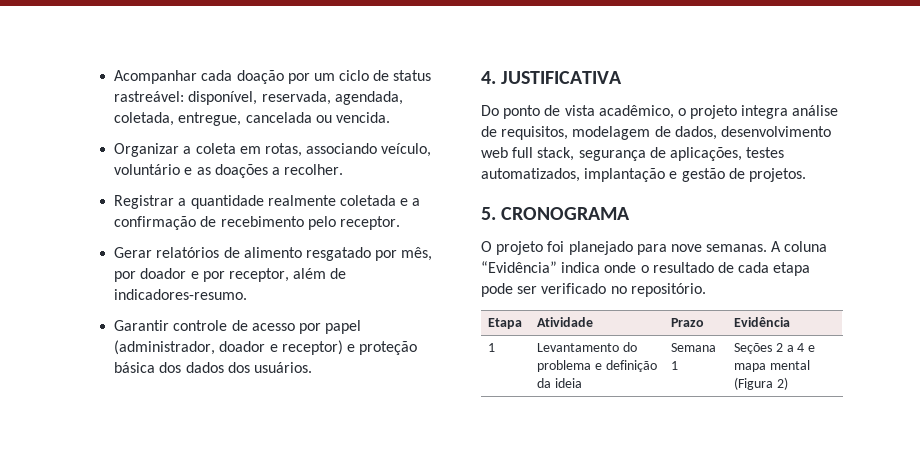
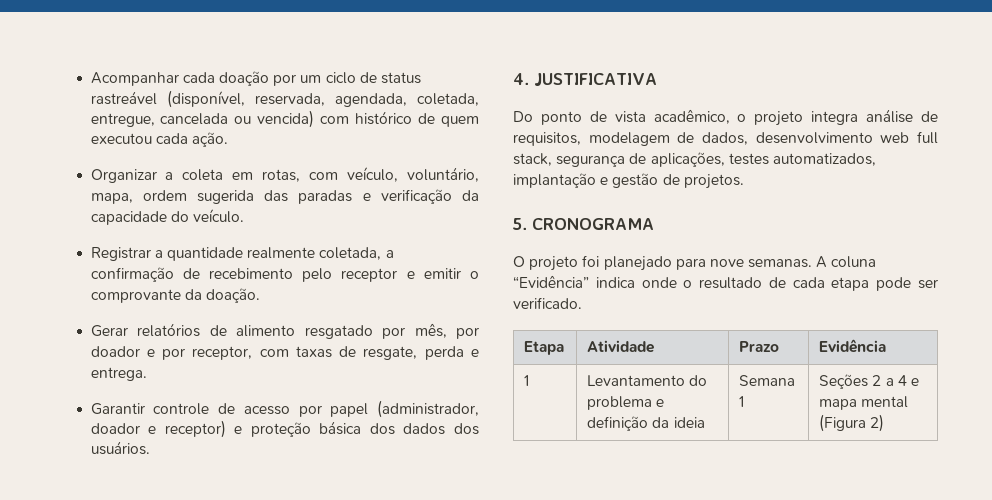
[114,91,258,105] rastreável: disponível, -> [90,90,245,108] rastreável (disponível,
[335,112,390,123] vencida. -> [257,110,479,128] [90,132,228,147] vencida) com histórico de quem executou cada ação.
[306,143,432,157] [114,164,344,178] associando veículo, voluntário e as doações a recolher. -> [309,167,479,182] [90,189,479,204] [90,209,244,225] com veículo, voluntário, mapa, ordem sugerida das paradas e verificação da capacidade do veículo.
[339,195,409,206] coletada e -> [319,247,382,260] coletada,
[339,216,400,230] receptor. -> [341,268,479,282] [90,288,260,303] receptor e emitir o comprovante da doação.
[293,268,347,279] [114,289,248,300] além de indicadores-resumo. -> [259,346,480,360] [90,367,147,381] com taxas de resgate, perda e entrega.
[541,283,706,297] verificado no repositório. -> [513,297,582,309] verificado.

